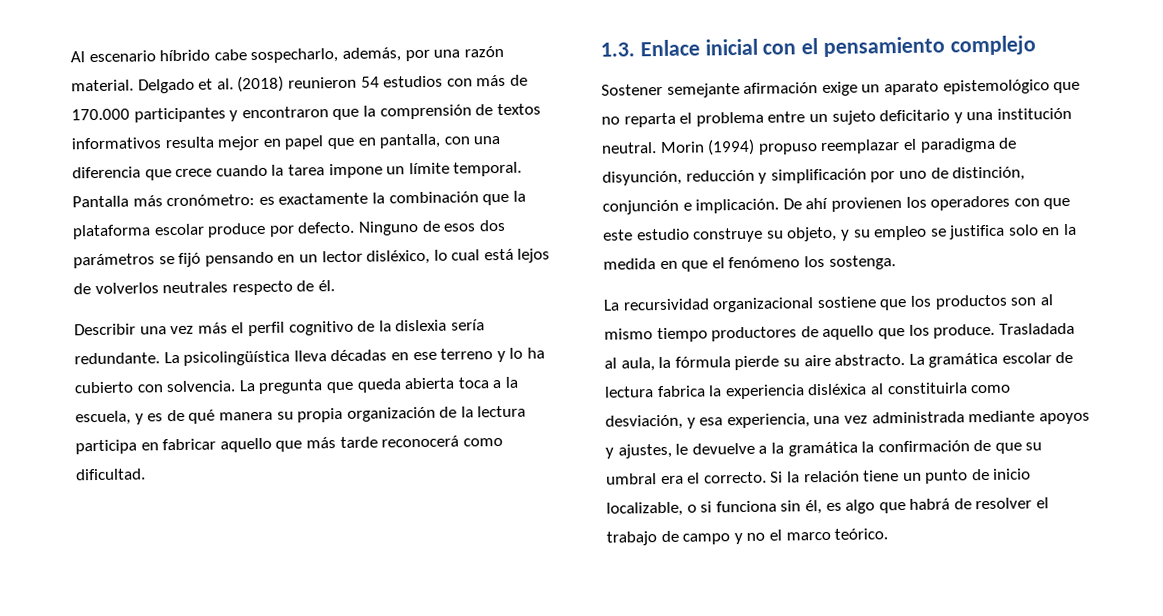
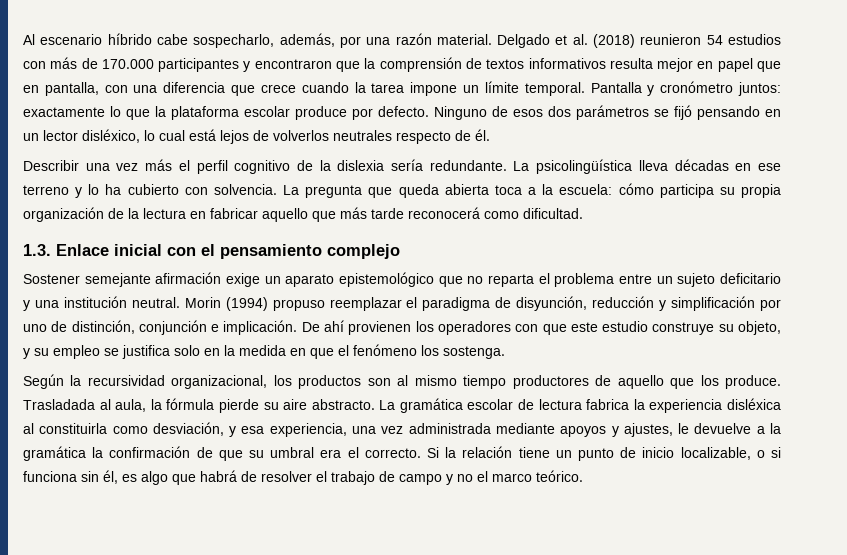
[132,191,479,207] más cronómetro: es exactamente la combinación -> [647,81,782,96] [23,106,121,117] y cronómetro juntos: exactamente lo
[75,409,273,426] escuela, y es de qué manera -> [559,183,714,198] escuela: cómo participa
[75,439,137,455] participa -> (186, 213) none
[603,296,908,313] La recursividad organizacional sostiene que -> [23,374,268,389] Según la recursividad organizacional,

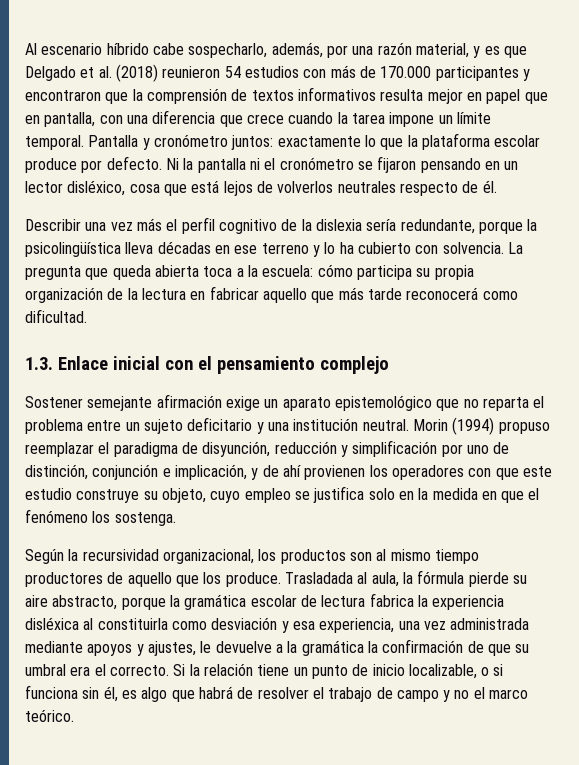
[436,34,492,45] material. -> [415,43,527,58] material, y es que
[434,105,692,120] Ninguno de esos dos parámetros se fijó -> [165,156,417,173] Ni la pantalla ni el cronómetro se fijaron
[144,130,185,141] lo cual -> [129,184,187,196] cosa que
[429,160,530,171] redundante. La -> [400,219,538,234] redundante, porque la
[223,320,320,335] implicación. De -> [174,464,279,480] implicación, y de
[23,348,49,359] y su -> [210,491,241,503] cuyo
[311,399,396,410] abstracto. La -> [52,595,180,610] abstracto, porque la
[152,422,224,436] desviación, -> [211,617,278,630] desviación

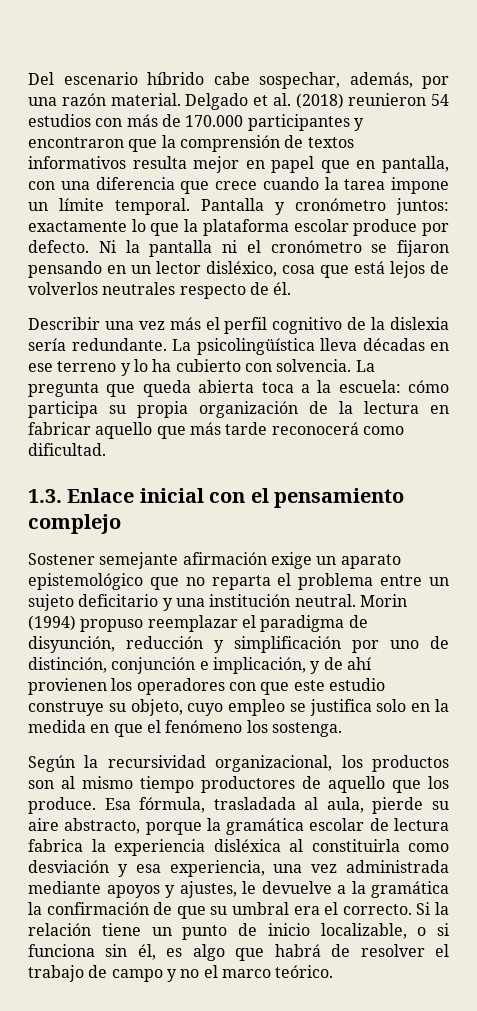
[25,43,37,55] Al -> [28,72,54,85] Del
[188,43,268,58] sospecharlo, -> [259,72,340,89] sospechar,
[415,43,527,58] material, y es que -> [110,93,181,106] material.
[400,219,538,234] redundante, porque la -> [71,338,191,351] redundante. La
[284,570,465,587] Trasladada al aula, la fórmula -> [104,797,364,813] Esa fórmula, trasladada al aula,

